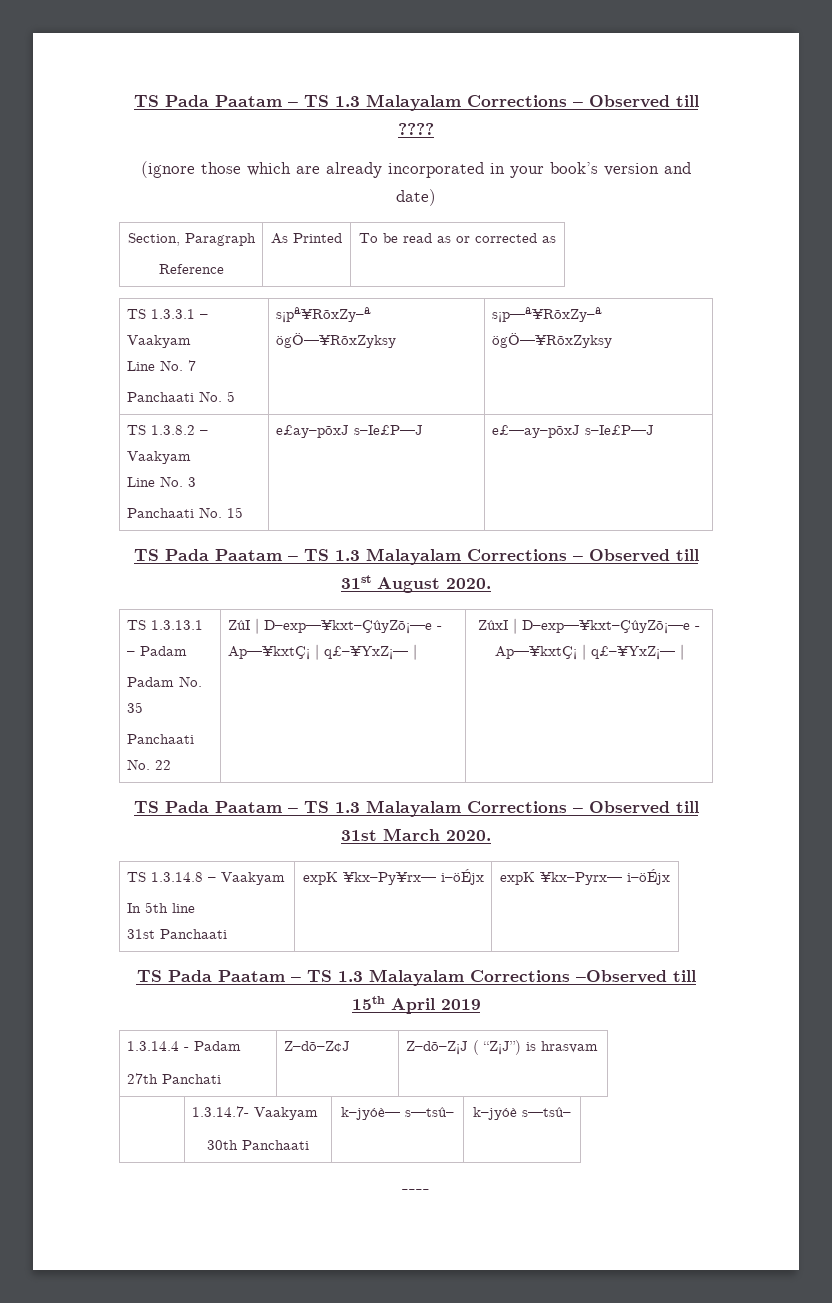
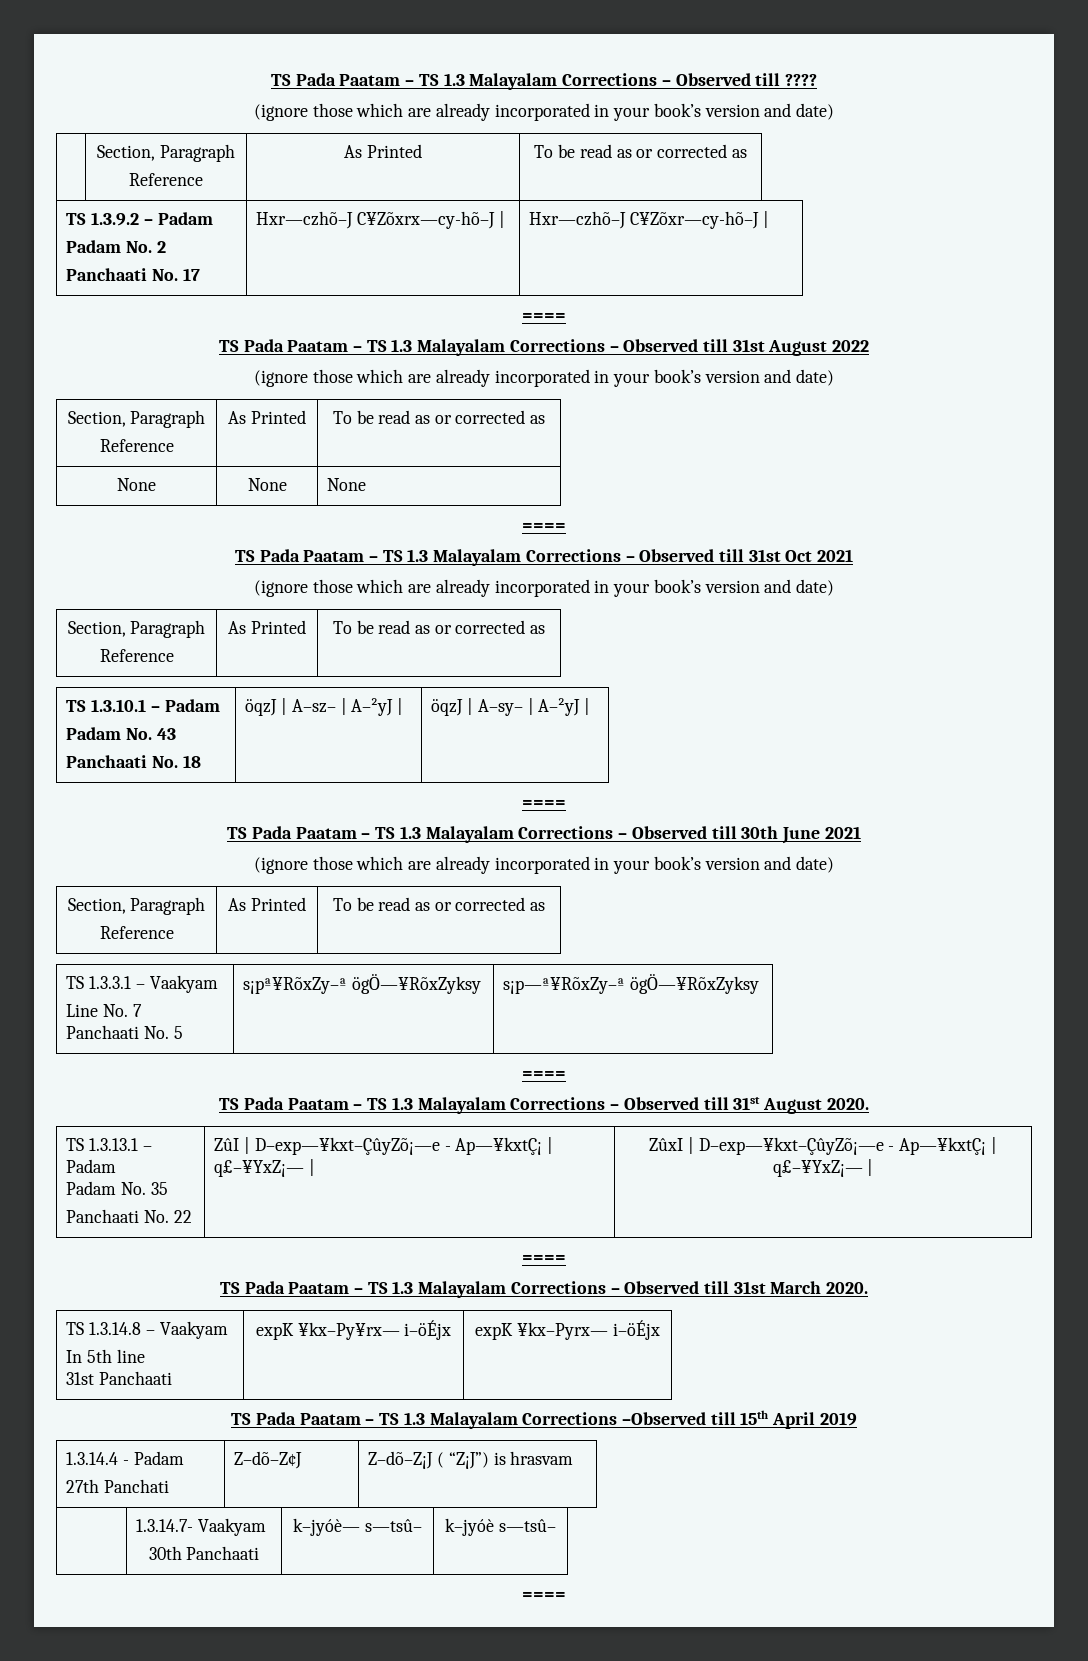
(436, 197) none -> [97,144,235,162] [129,173,203,186] [344,144,422,158] [534,144,747,158] [66,212,213,226] [66,240,166,253] [66,268,200,281] [256,211,505,229] [529,211,769,229] [522,313,566,321] [218,339,870,356] [254,369,834,387] [67,410,206,428] [99,439,174,452] [228,410,306,424] [332,410,546,424] [117,478,156,491] [247,478,287,491] [327,478,367,491] [522,523,566,531] [234,549,854,566] [254,579,834,597] [67,620,206,638] [99,649,174,662] [228,620,306,634] [332,620,546,634] [66,699,220,712] [66,727,176,740] [66,755,201,768] [245,698,403,716] [431,698,590,716] [522,800,566,808] [227,826,861,844] [254,856,834,874] // | Section, Paragraph // Reference | As Printed | To be read as or corrected as // TS 1.3.9.2 – Padam // Padam No. 2 // Panchaati No. 17 | Hxr—czhõ–J C¥Zõxrx—cy-hõ–J | | Hxr—czhõ–J C¥Zõxr—cy-hõ–J | // ==== // TS Pada Paatam – TS 1.3 Malayalam Corrections – Observed till 31st August 2022 // (ignore those which are already incorporated in your book’s version and date) // Section, Paragraph // Reference | As Printed | To be read as or corrected as // None | None | None // ==== // TS Pada Paatam – TS 1.3 Malayalam Corrections – Observed till 31st Oct 2021 // (ignore those which are already incorporated in your book’s version and date) // Section, Paragraph // Reference | As Printed | To be read as or corrected as // TS 1.3.10.1 – Padam // Padam No. 43 // Panchaati No. 18 | öqzJ | A–sz– | A–²yJ | | öqzJ | A–sy– | A–²yJ | // ==== // TS Pada Paatam – TS 1.3 Malayalam Corrections – Observed till 30th June 2021 // (ignore those which are already incorporated in your book’s version and date)
[126,425,208,435] [126,451,191,464] [126,476,196,487] [126,507,243,518] [275,425,423,438] [491,425,654,438] // TS 1.3.8.2 – Vaakyam // Line No. 3 // Panchaati No. 15 | e£ay–põxJ s–Ie£P—J | e£—ay–põxJ s–Ie£P—J -> [522,1071,566,1079] // ====
(684, 652) none -> [522,1255,566,1263] // ====
[402,1189,430,1193] ---- -> [522,1592,566,1600] ====

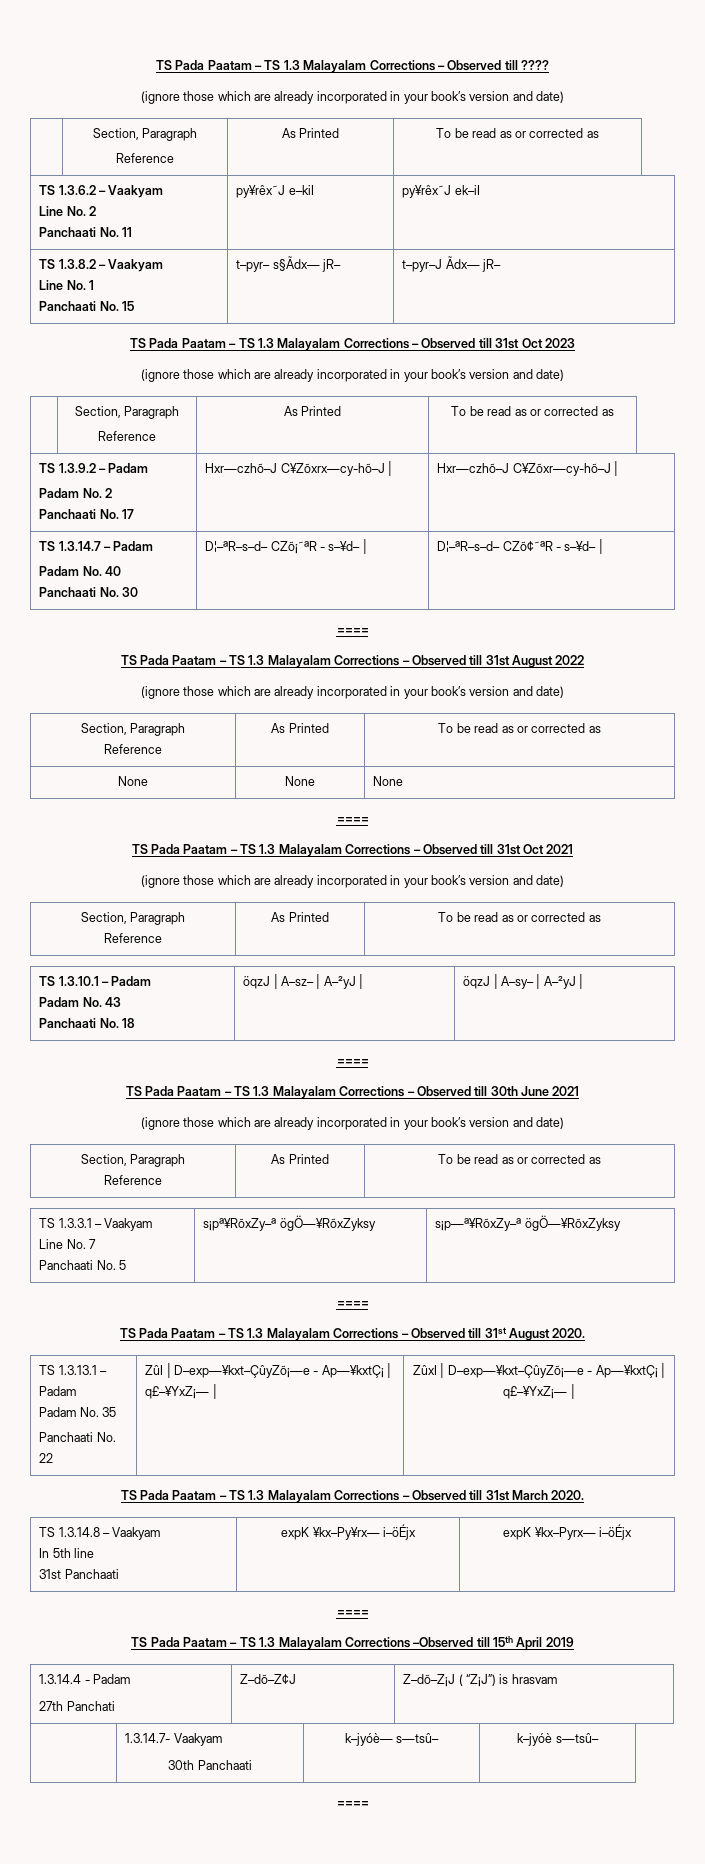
(747, 153) none -> [39,185,164,198] [39,206,97,216] [39,227,133,237] [236,185,314,198] [402,185,480,198] [39,259,164,272] [39,280,95,290] [39,301,135,311] [236,256,342,272] [402,256,502,272] [130,338,575,351] [140,369,565,382] [74,406,180,419] [98,431,156,441] [283,406,342,416] [451,406,614,416] // TS 1.3.6.2 – Vaakyam // Line No. 2 // Panchaati No. 11 | py¥rêx˜J e–kiI | py¥rêx˜J ek–iI // TS 1.3.8.2 – Vaakyam // Line No. 1 // Panchaati No. 15 | t–pyr– s§Ãdx— jR– | t–pyr–J Ãdx— jR– // TS Pada Paatam – TS 1.3 Malayalam Corrections – Observed till 31st Oct 2023 // (ignore those which are already incorporated in your book’s version and date) // | Section, Paragraph // Reference | As Printed | To be read as or corrected as
(769, 219) none -> [39,541,154,551] [39,566,122,576] [39,587,139,597] [205,539,367,554] [437,539,603,554] // TS 1.3.14.7 – Padam // Padam No. 40 // Panchaati No. 30 | D¦–ªR–s–d– CZõ¡˜ªR - s–¥d– | | D¦–ªR–s–d– CZõ¢˜ªR - s–¥d– |
[522,1255,566,1263] // ==== -> (575, 1391) none
(660, 1330) none -> [336,1610,369,1616] // ====

